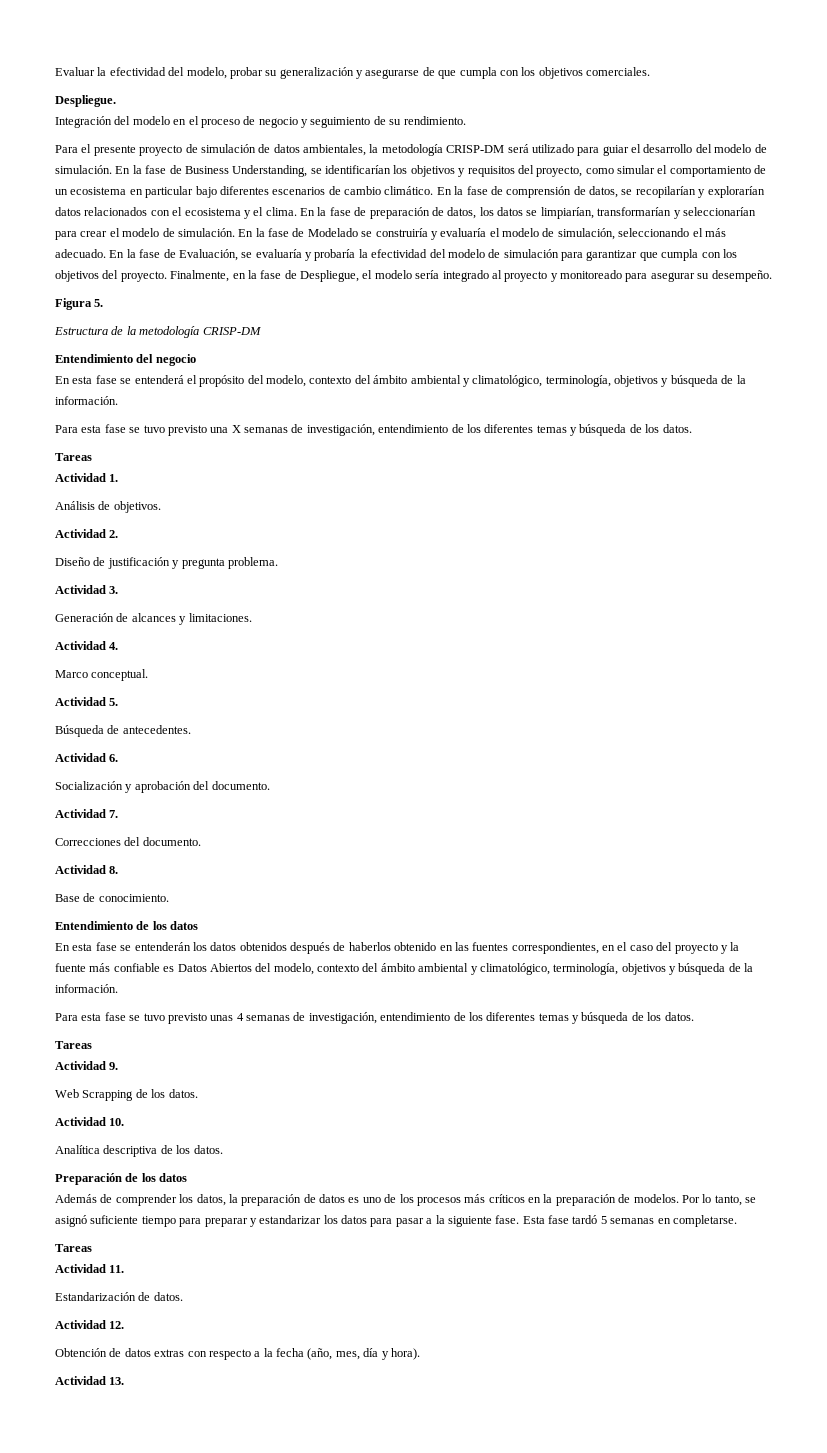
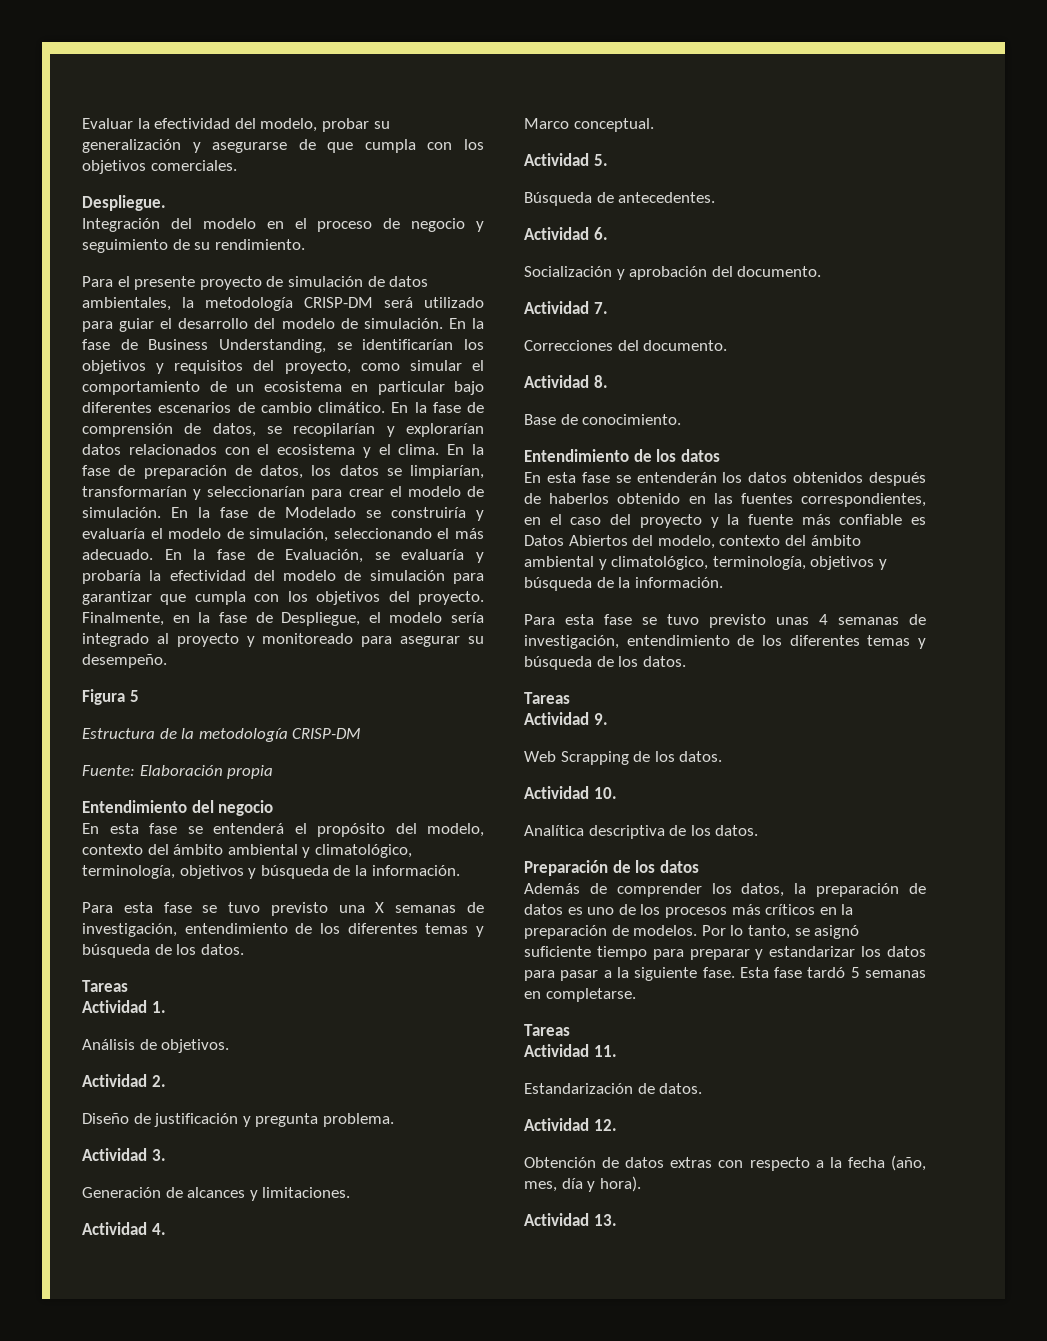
[94,299,104,307] 5. -> [129,690,139,702] 5
(261, 331) none -> [82,765,274,779] // Fuente: Elaboración propia

